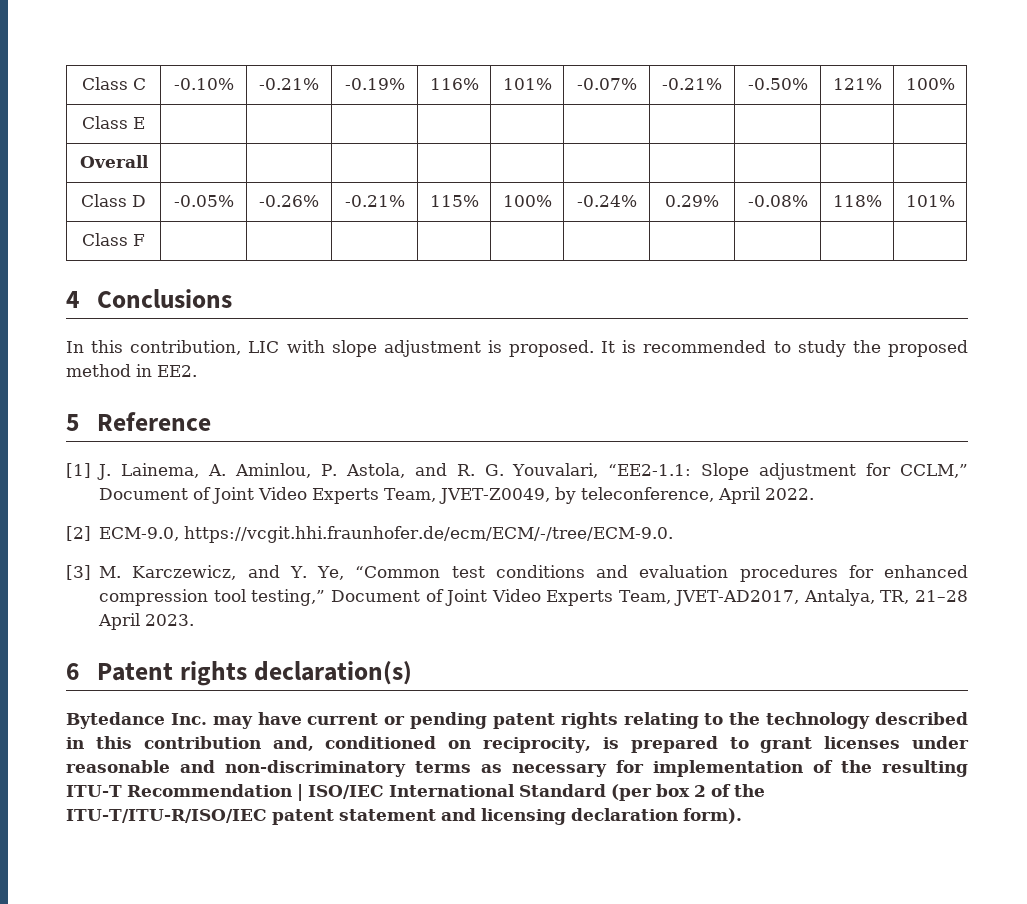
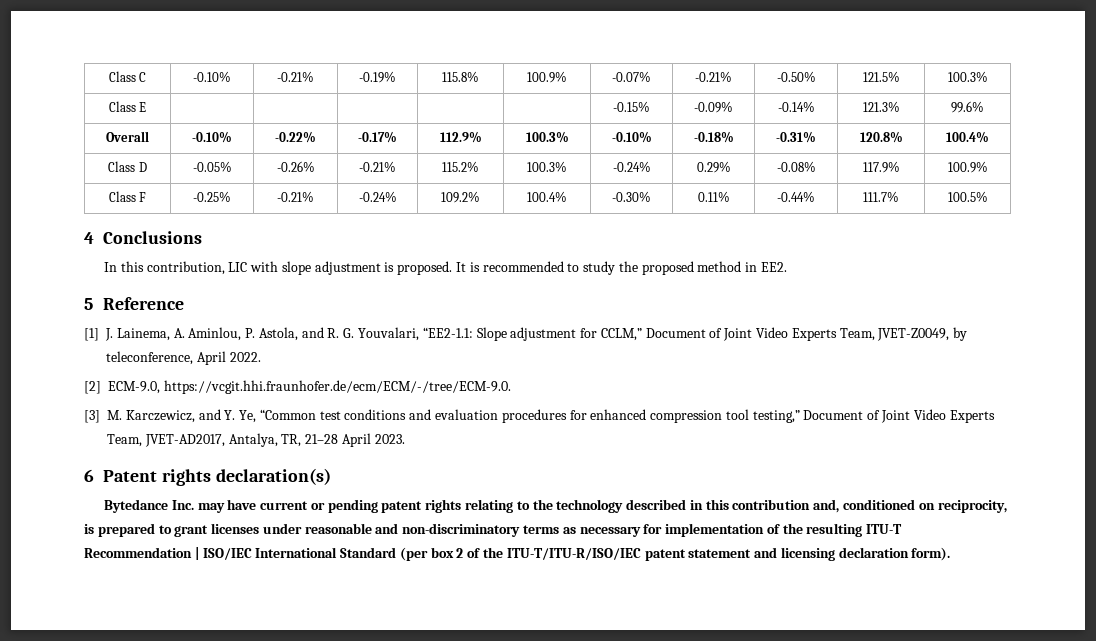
[429,78,479,90] [502,78,552,90] 116% | 101% -> [442,71,479,82] [527,71,567,83] 115.8% | 100.9%
[832,78,882,90] [905,78,955,90] 121% | 100% -> [862,71,900,82] [947,71,988,82] 121.5% | 100.3%
[79,155,149,168] | | | | // Overall | | | | | | | | | | -> [613,101,650,112] [694,101,733,113] [777,101,815,112] [862,101,900,112] [951,101,984,113] [106,131,149,142] [192,131,232,143] [275,131,316,143] [358,131,397,143] [439,131,482,143] [525,131,569,143] [611,131,652,143] [693,131,734,143] [776,131,816,143] [859,131,903,143] [946,131,989,143] -0.15% | -0.09% | -0.14% | 121.3% | 99.6% // Overall | -0.10% | -0.22% | -0.17% | 112.9% | 100.3% | -0.10% | -0.18% | -0.31% | 120.8% | 100.4%
[429,195,479,207] [502,195,552,207] 115% | 100% -> [442,161,479,172] [527,161,567,172] 115.2% | 100.3%
[832,195,882,207] [905,195,955,207] 118% | 101% -> [862,161,900,173] [947,161,988,173] 117.9% | 100.9%
(145, 240) | | | | | | | | | -> [193,191,231,202] [277,191,314,202] [358,191,397,202] [441,191,480,203] [527,191,567,202] [612,191,651,202] [697,191,730,202] [777,191,815,202] [863,191,899,202] [947,191,988,202] -0.25% | -0.21% | -0.24% | 109.2% | 100.4% | -0.30% | 0.11% | -0.44% | 111.7% | 100.5%

